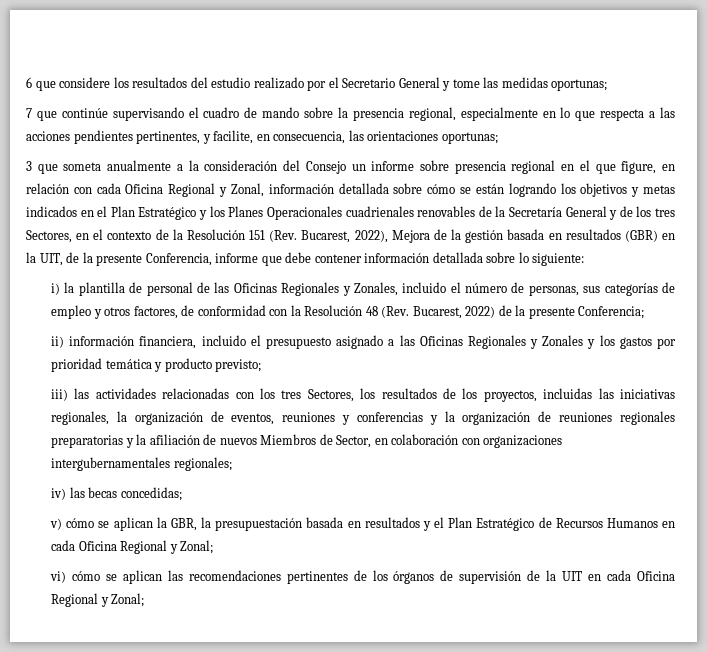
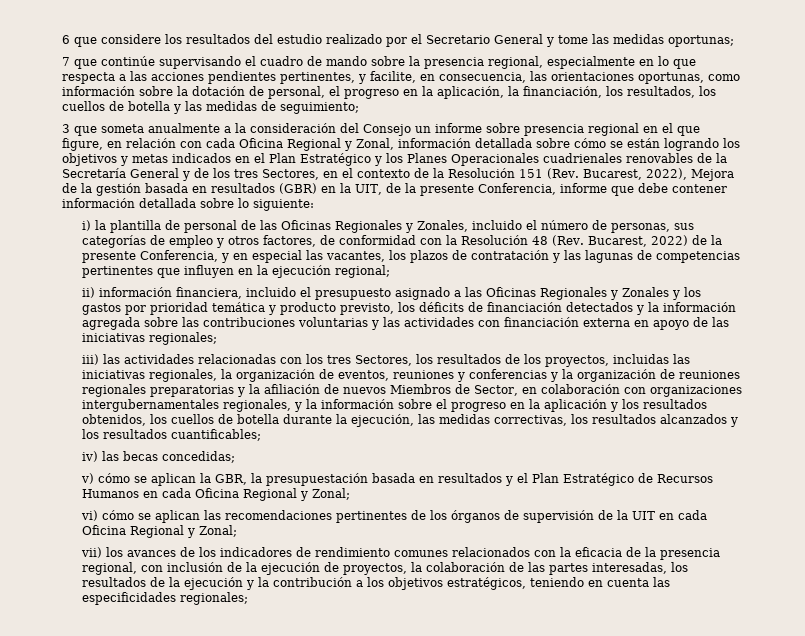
[441,132,498,144] oportunas; -> [638,72,740,84] [62,86,716,99] [62,101,359,114] oportunas, como información sobre la dotación de personal, el progreso en la aplicación, la financiación, los resultados, los cuellos de botella y las medidas de seguimiento;
[578,306,645,319] Conferencia; -> [140,250,741,263] [82,265,391,278] Conferencia, y en especial las vacantes, los plazos de contratación y las lagunas de competencias pertinentes que influyen en la ejecución regional;
[215,359,262,372] previsto; -> [340,302,737,315] [82,317,730,330] [82,332,218,345] previsto, los déficits de financiación detectados y la información agregada sobre las contribuciones voluntarias y las actividades con financiación externa en apoyo de las iniciativas regionales;
[173,457,232,471] regionales; -> [223,399,708,412] [82,414,739,427] [82,429,262,441] regionales, y la información sobre el progreso en la aplicación y los resultados obtenidos, los cuellos de botella durante la ejecución, las medidas correctivas, los resultados alcanzados y los resultados cuantificables;
(145, 600) none -> [81,547,721,560] [82,562,689,575] [82,577,671,590] [82,592,249,605] // vii) los avances de los indicadores de rendimiento comunes relacionados con la eficacia de la presencia regional, con inclusión de la ejecución de proyectos, la colaboración de las partes interesadas, los resultados de la ejecución y la contribución a los objetivos estratégicos, teniendo en cuenta las especificidades regionales;

